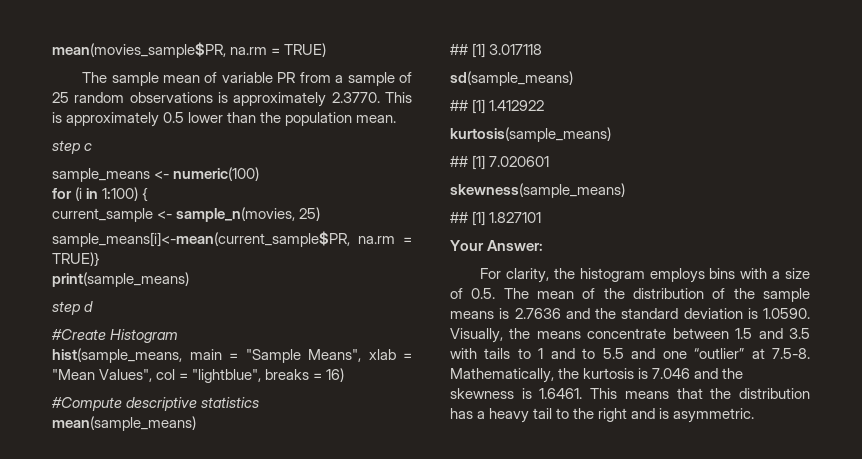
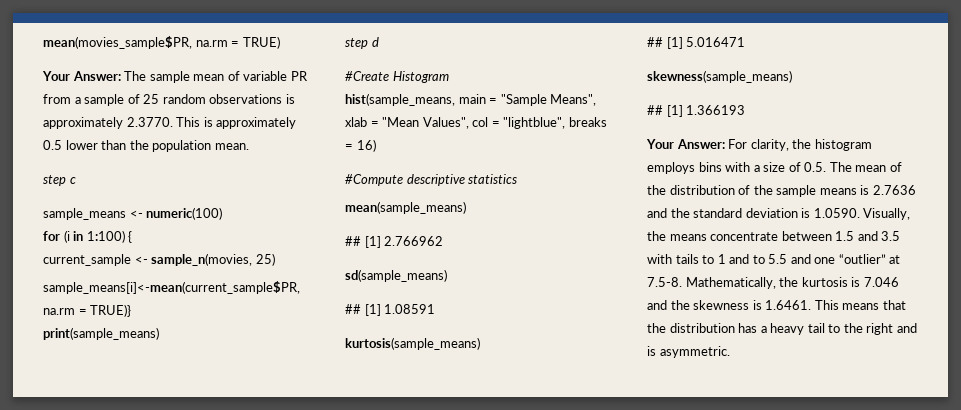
(327, 50) none -> [42,71,121,81] Your Answer:
[489,44,543,55] 3.017118 -> [384,236,444,246] 2.766962
[489,100,545,111] 1.412922 -> [384,304,436,314] 1.08591
[489,156,550,167] 7.020601 -> [686,37,746,47] 5.016471
[489,212,542,223] [450,240,544,251] 1.827101 // Your Answer: // -> [686,105,746,115] [646,139,725,149] 1.366193 // Your Answer:

